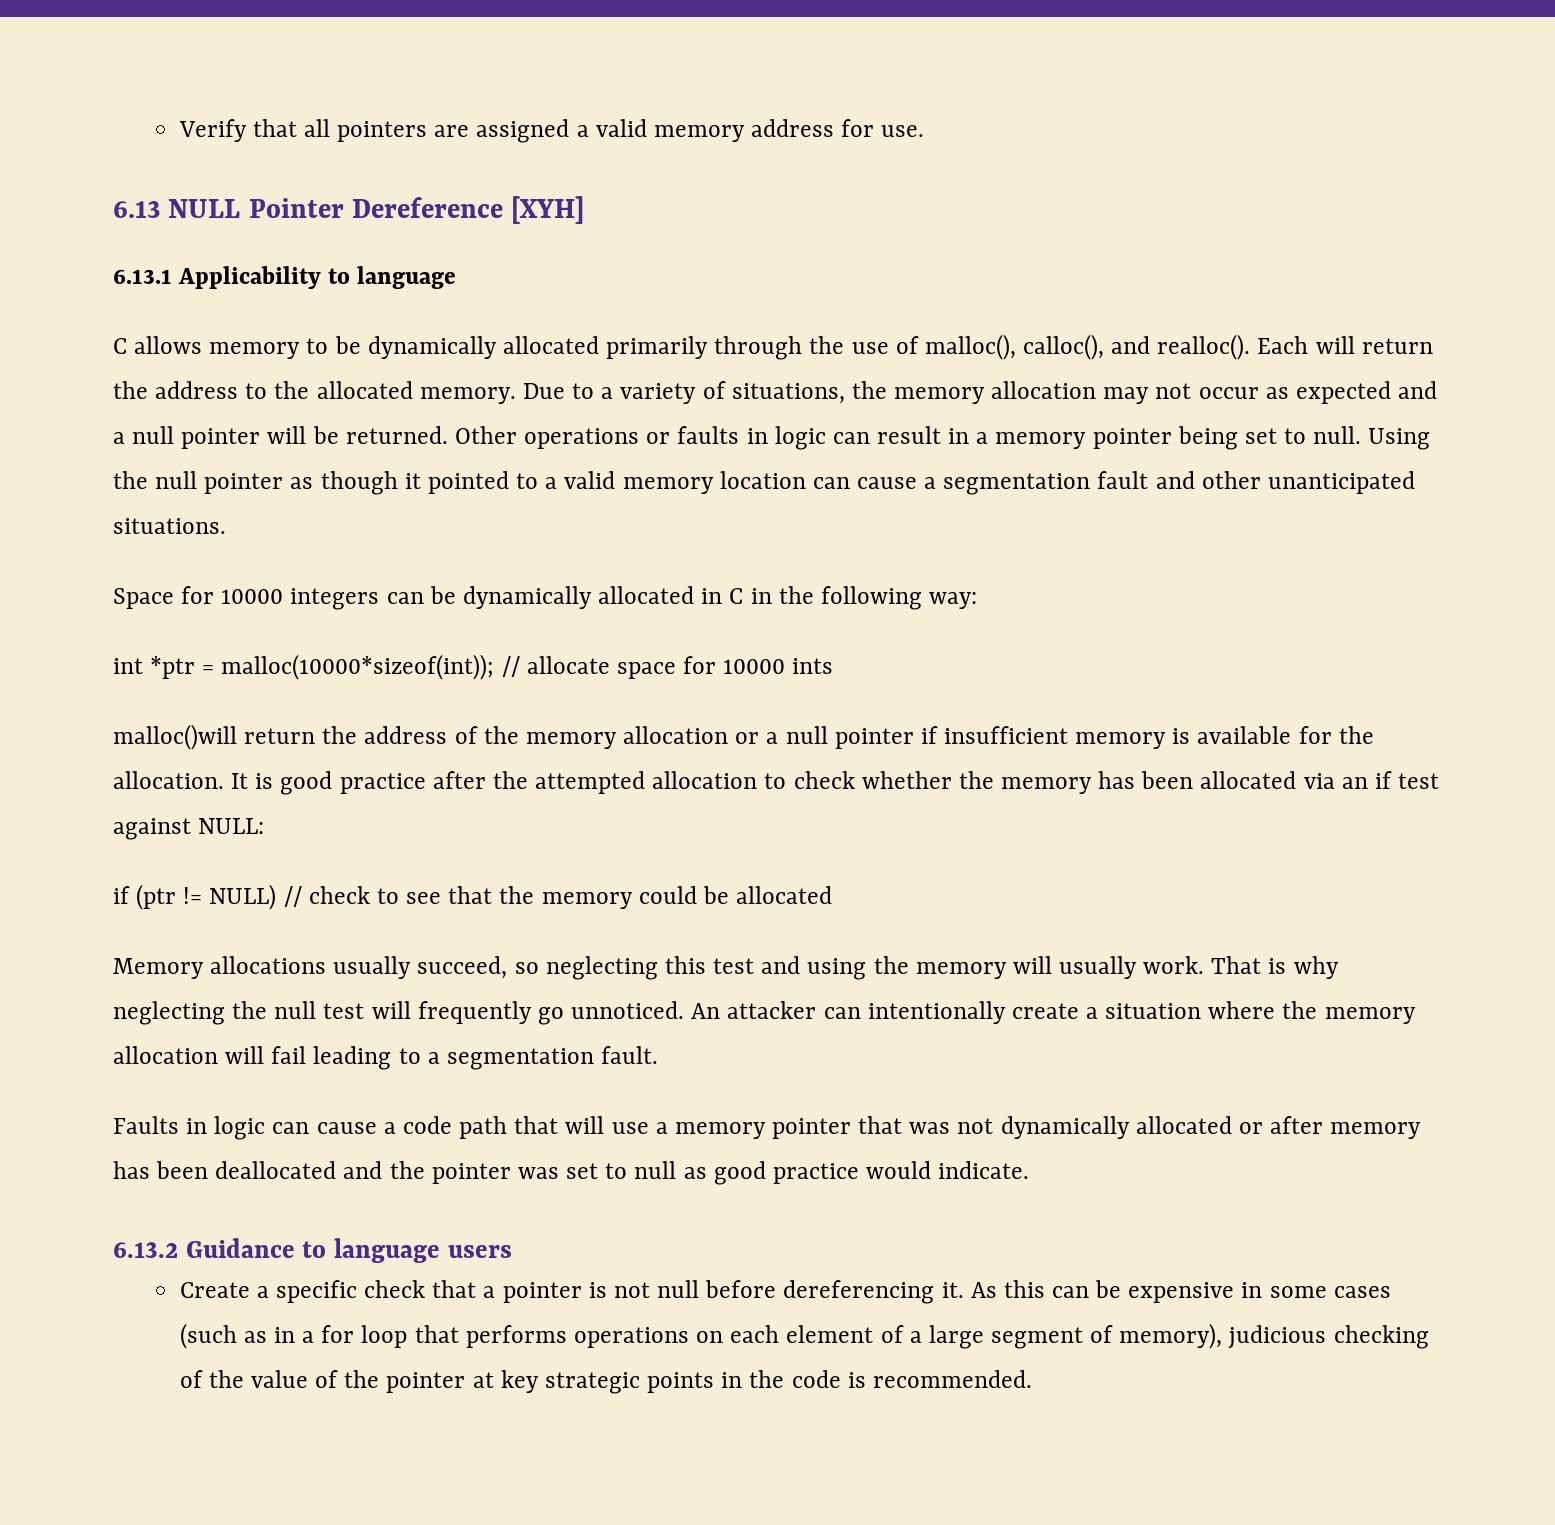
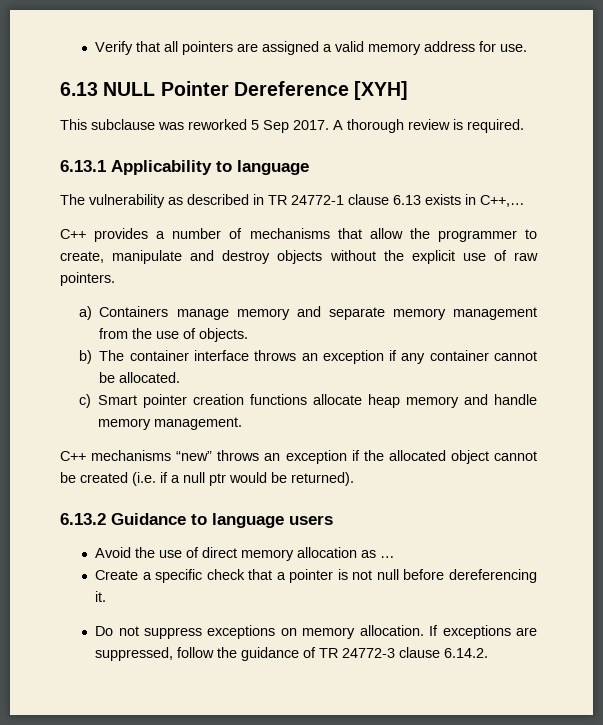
[113,266,457,289] [113,334,1433,360] [113,381,1438,404] [113,426,1431,450] [113,471,1415,495] [113,518,226,534] [113,586,978,610] [113,654,834,680] [113,724,1374,750] [113,771,1440,795] [113,818,265,840] [113,884,833,910] [113,956,1339,980] [113,1001,1416,1025] [113,1046,659,1070] [113,1116,1422,1140] [113,1161,1030,1185] 6.13.1 Applicability to language // C allows memory to be dynamically allocated primarily through the use of malloc(), calloc(), and realloc(). Each will return the address to the allocated memory. Due to a variety of situations, the memory allocation may not occur as expected and a null pointer will be returned. Other operations or faults in logic can result in a memory pointer being set to null. Using the null pointer as though it pointed to a valid memory location can cause a segmentation fault and other unanticipated situations. // Space for 10000 integers can be dynamically allocated in C in the following way: // int *ptr = malloc(10000*sizeof(int)); // allocate space for 10000 ints // malloc()will return the address of the memory allocation or a null pointer if insufficient memory is available for the allocation. It is good practice after the attempted allocation to check whether the memory has been allocated via an if test against NULL: // if (ptr != NULL) // check to see that the memory could be allocated // Memory allocations usually succeed, so neglecting this test and using the memory will usually work. That is why neglecting the null test will frequently go unnoticed. An attacker can intentionally create a situation where the memory allocation will fail leading to a segmentation fault. // Faults in logic can cause a code path that will use a memory pointer that was not dynamically allocated or after memory has been deallocated and the pointer was set to null as good practice would indicate. -> [60,119,524,133] [60,160,309,175] [60,194,525,208] [60,228,538,242] [60,250,539,264] [60,272,115,286] [79,306,537,320] [99,328,249,342] [79,350,537,364] [99,372,181,383] [79,394,537,408] [98,417,243,430] [60,450,538,464] [60,472,354,486] This subclause was reworked 5 Sep 2017. A thorough review is required. // 6.13.1 Applicability to language // The vulnerability as described in TR 24772-1 clause 6.13 exists in C++,… // C++ provides a number of mechanisms that allow the programmer to create, manipulate and destroy objects without the explicit use of raw pointers. // a) Containers manage memory and separate memory management from the use of objects. // b) The container interface throws an exception if any container cannot be allocated. // c) Smart pointer creation functions allocate heap memory and handle memory management. // C++ mechanisms “new” throws an exception if the allocated object cannot be created (i.e. if a null ptr would be returned).
(512, 1251) none -> [95,547,396,561] // Avoid the use of direct memory allocation as …
[970,1280,1391,1303] [179,1323,1429,1349] [179,1370,1032,1394] As this can be expensive in some cases (such as in a for loop that performs operations on each element of a large segment of memory), judicious checking of the value of the pointer at key strategic points in the code is recommended. -> [95,625,537,639] [95,647,489,661] // Do not suppress exceptions on memory allocation. If exceptions are suppressed, follow the guidance of TR 24772-3 clause 6.14.2.

